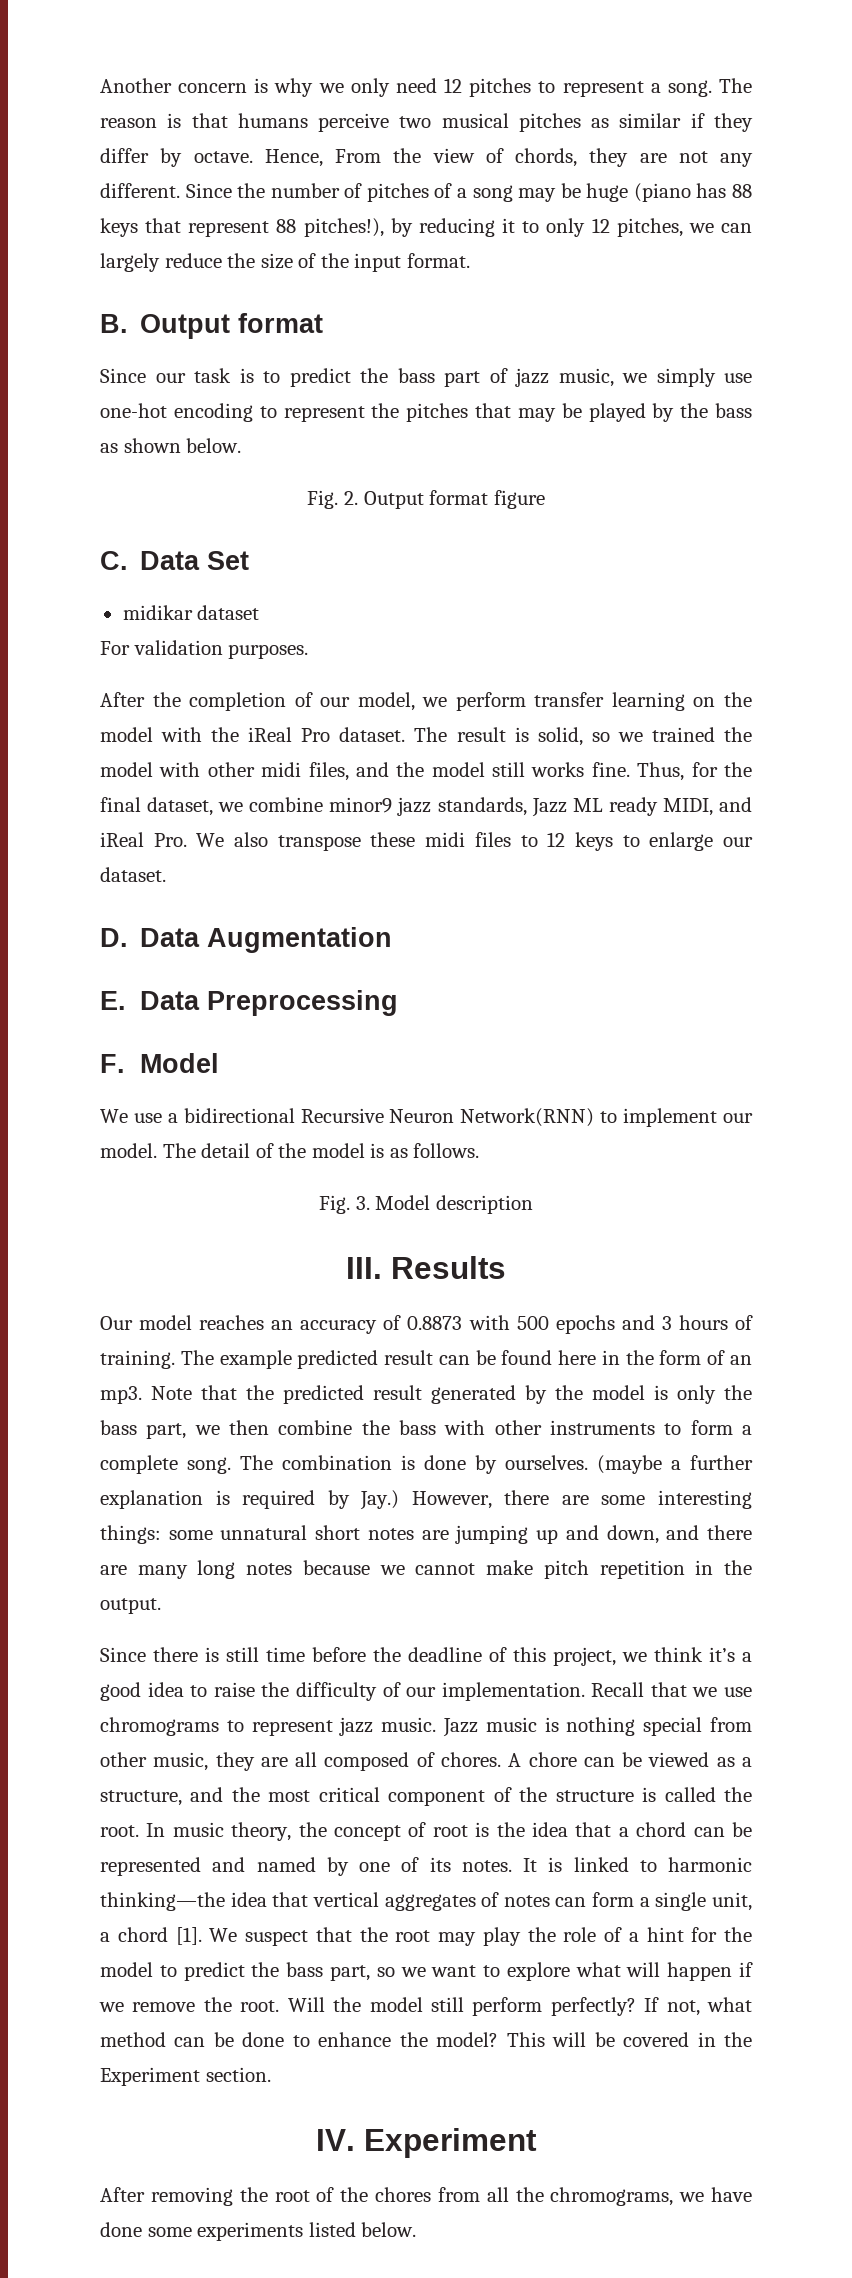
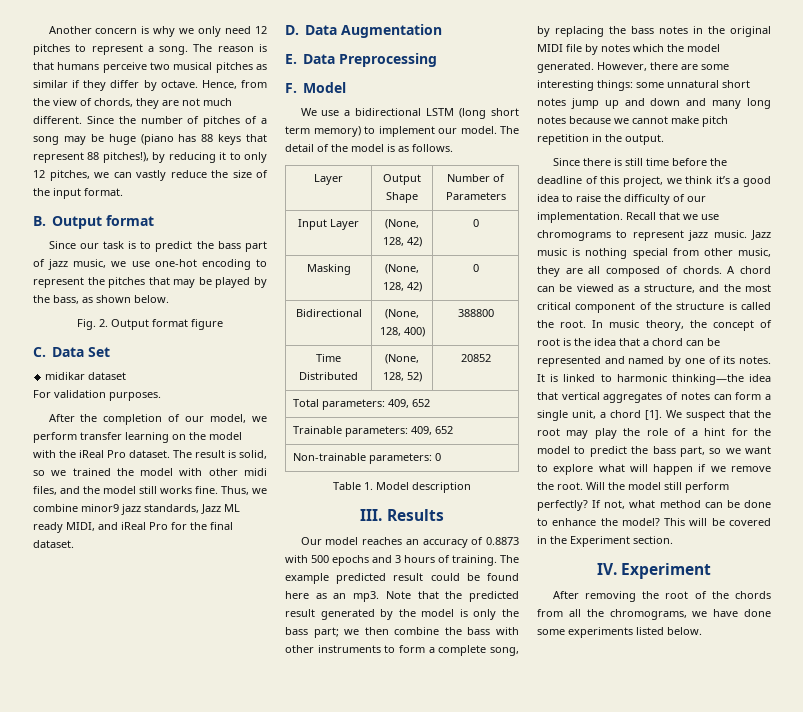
[335,149,381,163] From -> [240,80,267,88] from
[720,153,753,167] any -> [203,98,232,106] much
[100,253,160,272] largely -> [136,170,166,181] vastly
[656,368,716,387] simply -> (127, 264) none
[715,403,752,418] bass -> [53,295,79,304] bass,
[691,762,753,777] [100,797,214,816] for the final dataset, -> (249, 490) none
[153,832,754,851] Pro. We also transpose these midi files to 12 keys to enlarge our -> [149,522,233,530] Pro for the final
[300,1108,595,1127] Recursive Neuron Network(RNN) -> [426,108,519,119] [285,126,361,137] LSTM (long short term memory)
[319,1195,370,1214] // Fig. 3. -> [314,174,343,185] [383,174,421,185] [386,192,418,203] [447,174,505,182] [445,192,506,200] [298,219,359,230] [385,219,419,229] [382,237,422,247] [472,219,479,227] [306,264,351,275] [385,264,419,274] [382,282,422,292] [472,264,479,272] [295,309,362,317] [385,309,419,319] [379,327,425,337] [457,309,494,317] [316,354,341,362] [299,372,358,380] [385,354,419,364] [382,372,422,382] [460,354,491,362] [293,399,431,410] [293,426,454,437] [293,453,442,464] [333,482,373,490] // Layer | Output Shape | Number of Parameters // Input Layer | (None, 128, 42) | 0 // Masking | (None, 128, 42) | 0 // Bidirectional | (None, 128, 400) | 388800 // Time Distributed | (None, 128, 52) | 20852 // Total parameters: 409, 652 // Trainable parameters: 409, 652 // Non-trainable parameters: 0 // Table 1.
[438,1355,470,1365] can -> [430,573,460,581] could
[601,1350,726,1365] in the form of -> [315,593,327,599] as
[146,1423,187,1439] part, -> [313,627,339,638] part;
[187,1455,753,1474] [100,1490,400,1510] song. The combination is done by ourselves. (maybe a further explanation is required by Jay.) -> [490,647,519,656] [537,26,771,37] [537,44,720,55] [537,62,594,73] song, by replacing the bass notes in the original MIDI file by notes which the model generated.
[421,1525,753,1544] [100,1565,127,1575] are jumping up and down, and there are -> [570,98,707,109] jump up and down and
[440,1752,577,1767] chores. A chore -> [682,266,771,274] chords. A chord
[375,2187,432,2202] chores -> [735,591,771,599] chords

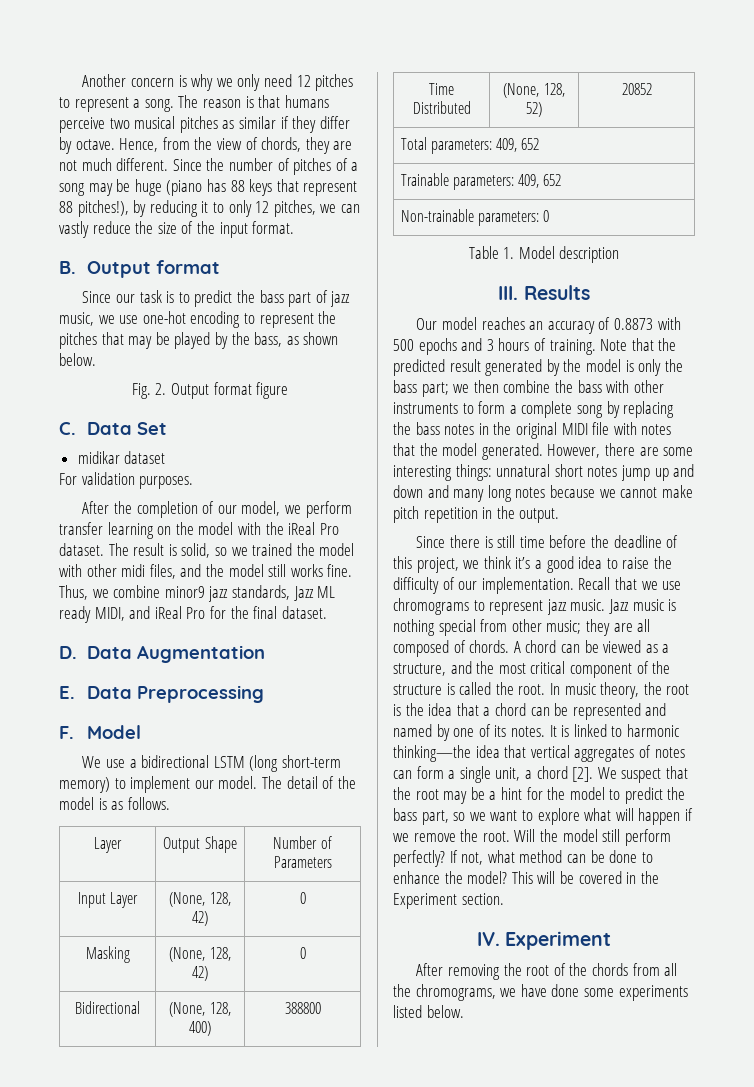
[491,108,519,116] [285,126,310,134] short term -> [281,755,341,768] short-term
[500,555,519,563] [285,573,519,584] [285,591,380,602] The example predicted result could be found here as an mp3. -> (596, 347) none
[490,647,519,656] song, -> [576,405,603,418] song
[585,44,664,55] by notes which -> [613,422,672,435] [393,443,415,456] with notes that
[636,82,664,88] some -> (492, 472) none
[738,248,771,257] music, -> [546,620,582,634] music;
[712,320,772,331] concept of -> (662, 688) none
[645,410,662,420] [1]. -> [572,767,594,782] [2].
[594,428,687,439] play the role of -> [470,787,485,800] be

